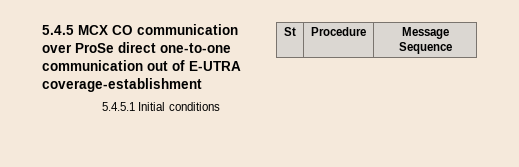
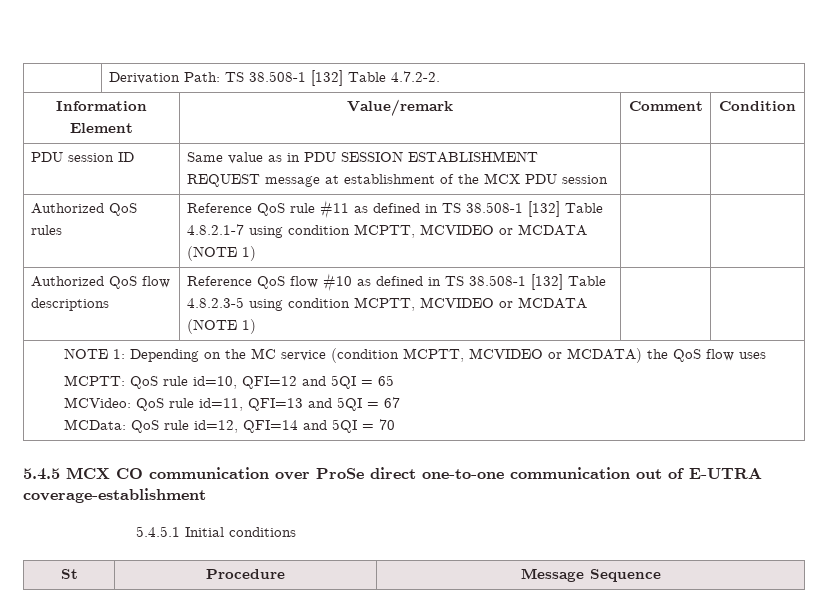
(42, 30) none -> [108,70,440,86] [56,101,147,111] [70,123,133,133] [347,99,453,116] [628,101,703,111] [718,101,796,111] [30,152,134,162] [186,151,538,164] [186,173,608,187] [30,203,137,216] [30,225,62,235] [186,200,603,219] [186,224,587,238] [186,246,256,261] [30,276,170,289] [30,298,109,311] [186,273,606,292] [186,297,587,311] [186,319,256,334] [64,348,767,363] [64,375,395,389] [64,397,401,411] [64,419,396,433] | Derivation Path: TS 38.508-1 [132] Table 4.7.2-2. // Information Element | Value/remark | Comment | Condition // PDU session ID | Same value as in PDU SESSION ESTABLISHMENT REQUEST message at establishment of the MCX PDU session | | // Authorized QoS rules | Reference QoS rule #11 as defined in TS 38.508-1 [132] Table 4.8.2.1-7 using condition MCPTT, MCVIDEO or MCDATA (NOTE 1) | | // Authorized QoS flow descriptions | Reference QoS flow #10 as defined in TS 38.508-1 [132] Table 4.8.2.3-5 using condition MCPTT, MCVIDEO or MCDATA (NOTE 1) | | // NOTE 1: Depending on the MC service (condition MCPTT, MCVIDEO or MCDATA) the QoS flow uses // MCPTT: QoS rule id=10, QFI=12 and 5QI = 65 // MCVideo: QoS rule id=11, QFI=13 and 5QI = 67 // MCData: QoS rule id=12, QFI=14 and 5QI = 70 //

